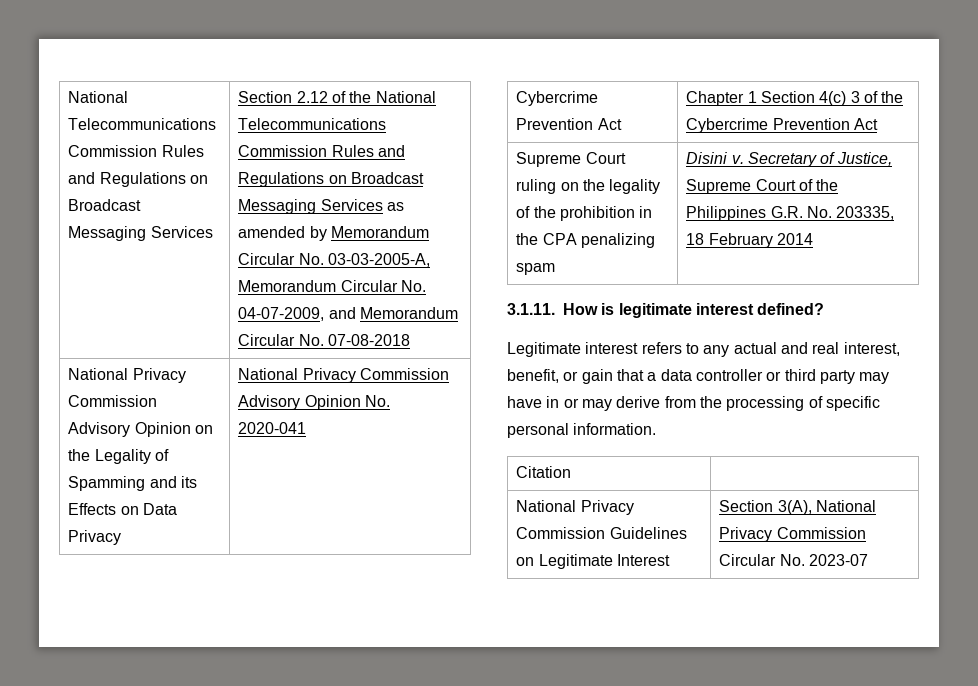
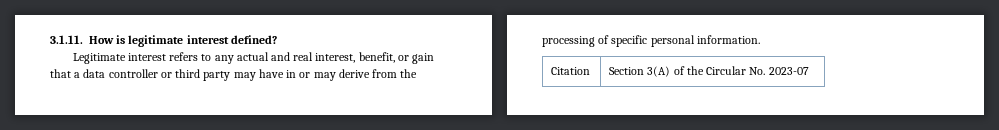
[68,91,129,103] [68,118,217,130] [68,145,204,157] [68,172,209,187] [68,199,142,211] [68,226,213,241] [238,91,436,103] [238,118,387,130] [238,145,406,157] [238,172,425,187] [238,199,405,214] [238,226,430,241] [238,253,431,267] [238,280,427,292] [238,307,459,321] [238,334,411,346] [68,368,186,383] [68,395,158,407] [68,422,214,437] [68,449,170,464] [68,476,198,491] [68,503,178,515] [68,530,122,545] [238,368,450,383] [238,395,391,410] [238,422,307,434] [516,91,599,106] [516,118,622,130] [686,91,904,106] [686,118,879,133] [516,152,626,167] [516,179,661,194] [516,206,653,221] [516,233,656,248] [516,263,556,275] [686,152,892,167] [686,179,839,194] [686,206,895,221] [686,233,814,248] National Telecommunications Commission Rules and Regulations on Broadcast Messaging Services | Section 2.12 of the National Telecommunications Commission Rules and Regulations on Broadcast Messaging Services as amended by Memorandum Circular No. 03-03-2005-A, Memorandum Circular No. 04-07-2009, and Memorandum Circular No. 07-08-2018 // National Privacy Commission Advisory Opinion on the Legality of Spamming and its Effects on Data Privacy | National Privacy Commission Advisory Opinion No. 2020-041 // Cybercrime Prevention Act | Chapter 1 Section 4(c) 3 of the Cybercrime Prevention Act // Supreme Court ruling on the legality of the prohibition in the CPA penalizing spam | Disini v. Secretary of Justice, Supreme Court of the Philippines G.R. No. 203335, 18 February 2014 // -> (50, 39) none
[516,500,634,515] [516,527,687,539] [516,554,671,569] [719,500,877,515] [719,527,866,542] // National Privacy Commission Guidelines on Legitimate Interest | Section 3(A), National Privacy Commission -> [609,66,704,77] Section 3(A) of the

